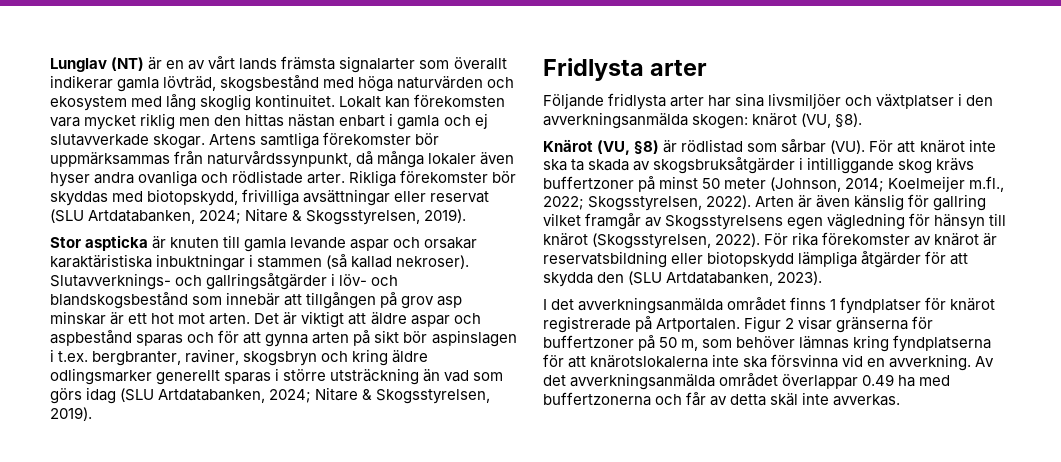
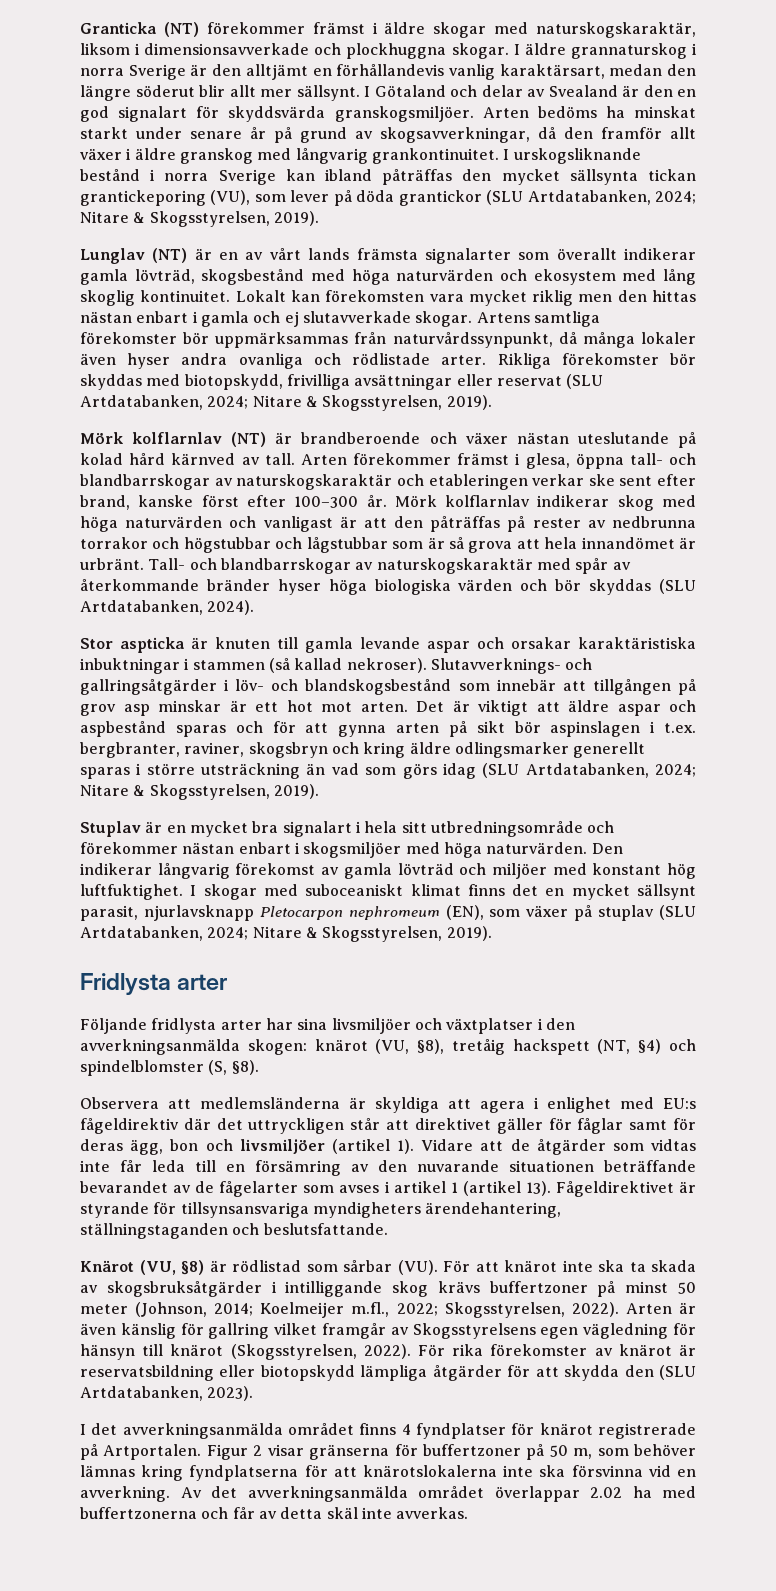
(50, 65) none -> [80,22,696,38] [80,43,697,59] [80,64,697,80] [80,85,696,101] [80,106,696,122] [80,127,696,143] [80,148,641,164] [80,169,696,185] [80,190,697,206] [80,211,319,227] Granticka (NT) förekommer främst i äldre skogar med naturskogskaraktär, liksom i dimensionsavverkade och plockhuggna skogar. I äldre grannaturskog i norra Sverige är den alltjämt en förhållandevis vanlig karaktärsart, medan den längre söderut blir allt mer sällsynt. I Götaland och delar av Svealand är den en god signalart för skyddsvärda granskogsmiljöer. Arten bedöms ha minskat starkt under senare år på grund av skogsavverkningar, då den framför allt växer i äldre granskog med långvarig grankontinuitet. I urskogsliknande bestånd i norra Sverige kan ibland påträffas den mycket sällsynta tickan grantickeporing (VU), som lever på döda grantickor (SLU Artdatabanken, 2024; Nitare & Skogsstyrelsen, 2019). //
(467, 216) none -> [80,432,696,448] [80,453,696,469] [80,474,696,490] [80,495,696,511] [80,516,696,532] [80,537,697,553] [80,558,631,574] [80,579,697,595] [80,600,255,615] // Mörk kolflarnlav (NT) är brandberoende och växer nästan uteslutande på kolad hård kärnved av tall. Arten förekommer främst i glesa, öppna tall- och blandbarrskogar av naturskogskaraktär och etableringen verkar ske sent efter brand, kanske först efter 100–300 år. Mörk kolflarnlav indikerar skog med höga naturvärden och vanligast är att den påträffas på rester av nedbrunna torrakor och högstubbar och lågstubbar som är så grova att hela innandömet är urbränt. Tall- och blandbarrskogar av naturskogskaraktär med spår av återkommande bränder hyser höga biologiska värden och bör skyddas (SLU Artdatabanken, 2024).
(92, 414) none -> [80,821,615,837] [80,842,623,858] [80,863,696,879] [80,884,696,900] [80,905,697,921] [80,926,492,942] // Stuplav är en mycket bra signalart i hela sitt utbredningsområde och förekommer nästan enbart i skogsmiljöer med höga naturvärden. Den indikerar långvarig förekomst av gamla lövträd och miljöer med konstant hög luftfuktighet. I skogar med suboceaniskt klimat finns det en mycket sällsynt parasit, njurlavsknapp Pletocarpon nephromeum (EN), som växer på stuplav (SLU Artdatabanken, 2024; Nitare & Skogsstyrelsen, 2019).
[835,113,863,128] §8). -> [417,1039,697,1055] [80,1060,259,1076] [80,1097,696,1113] [80,1118,696,1134] [80,1139,696,1155] [80,1160,696,1176] [80,1181,696,1197] [80,1202,562,1218] [80,1223,388,1239] §8), tretåig hackspett (NT, §4) och spindelblomster (S, §8). // Observera att medlemsländerna är skyldiga att agera i enlighet med EU:s fågeldirektiv där det uttryckligen står att direktivet gäller för fåglar samt för deras ägg, bon och livsmiljöer (artikel 1). Vidare att de åtgärder som vidtas inte får leda till en försämring av den nuvarande situationen beträffande bevarandet av de fågelarter som avses i artikel 1 (artikel 13). Fågeldirektivet är styrande för tillsynsansvariga myndigheters ärendehantering, ställningstaganden och beslutsfattande.
[830,299,837,310] 1 -> [401,1424,411,1435] 4
[862,374,895,386] 0.49 -> [590,1487,622,1498] 2.02

